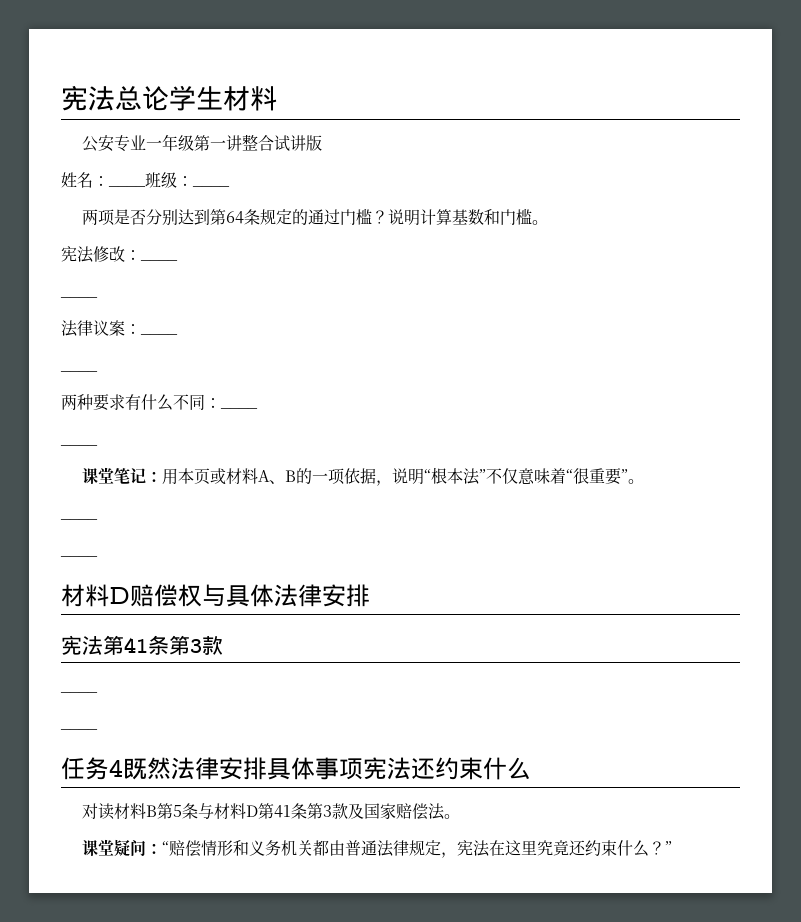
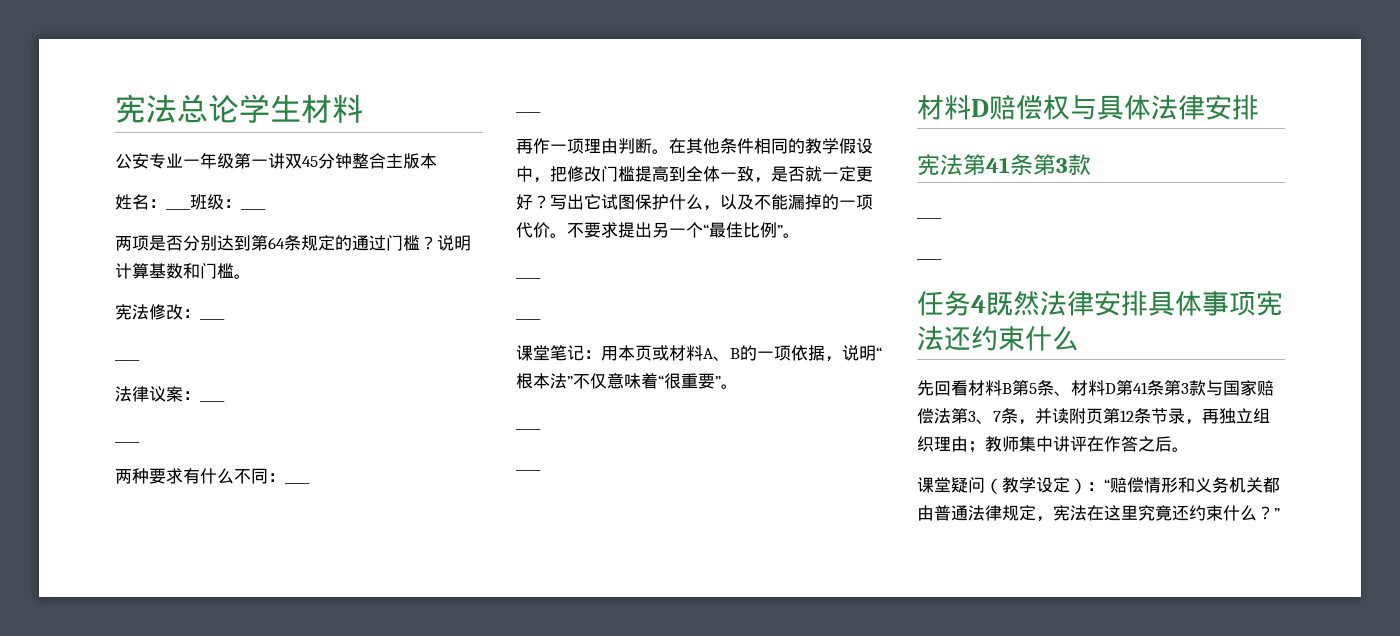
[242,134,307,151] 整合试讲 -> [285,153,403,169] 双45分钟整合主
(323, 143) none -> [420,153,437,169] 本
(98, 445) none -> [516,138,873,154] [516,166,873,183] [516,194,873,211] [516,222,800,238] [516,277,541,279] [516,318,541,320] // 再作一项理由判断。在其他条件相同的教学假设中，把修改门槛提高到全体一致，是否就一定更好？写出它试图保护什么，以及不能漏掉的一项代价。不要求提出另一个“最佳比例”。 // ____ // ____
[82,803,115,820] 对读 -> [917,380,968,396] 先回看
[198,803,215,819] 与 -> [1054,391,1071,396] 、
[348,803,365,819] 及 -> [1206,380,1223,396] 与
(446, 811) none -> [951,408,1270,425] [917,436,1172,453] 第3、7条，并读附页第12条节录，再独立组织理由；教师集中讲评在作答之后
(147, 848) none -> [985,477,1087,494] （教学设定）

